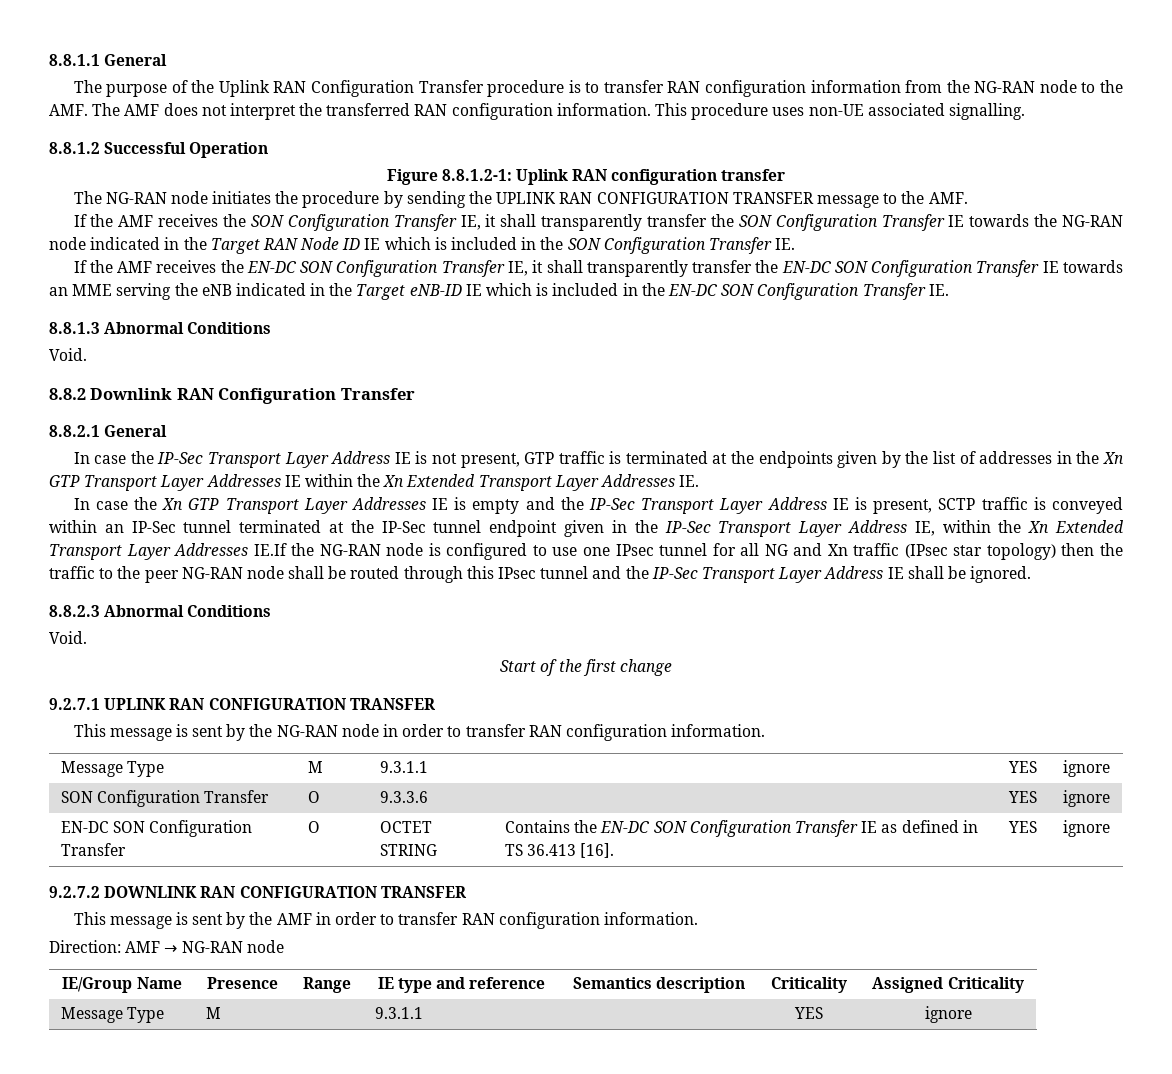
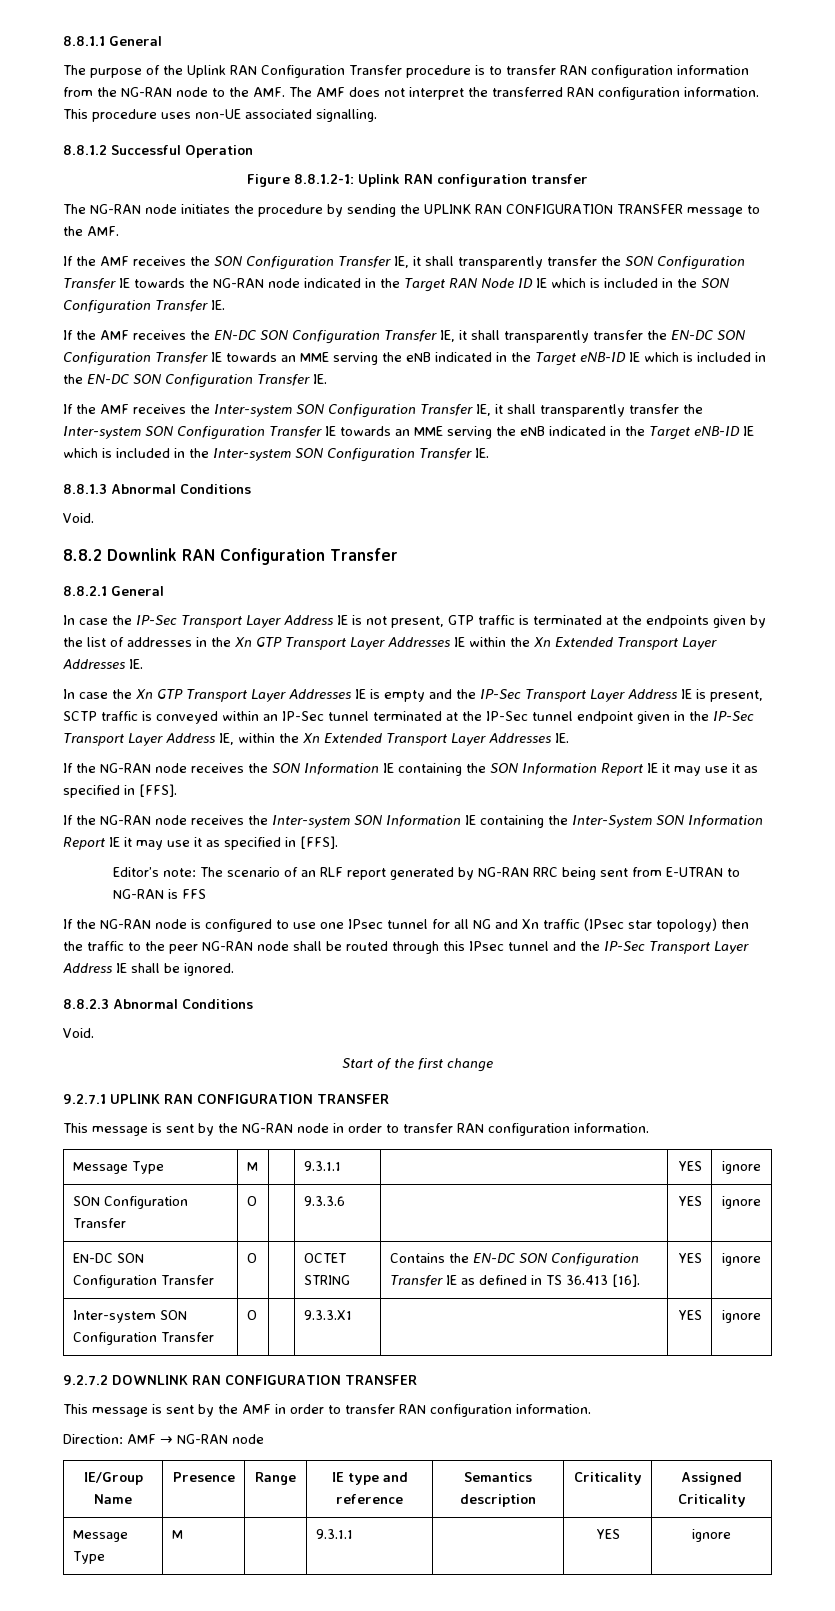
(949, 290) none -> [63,404,703,418] [63,426,754,440] [63,448,489,462] // If the AMF receives the Inter-system SON Configuration Transfer IE, it shall transparently transfer the Inter-system SON Configuration Transfer IE towards an MME serving the eNB indicated in the Target eNB-ID IE which is included in the Inter-system SON Configuration Transfer IE.
[253,543,287,556] IE.If -> [554,733,569,743] [63,763,758,776] [63,784,177,798] [63,815,763,828] [63,836,338,850] [113,867,741,880] [113,889,207,899] [63,919,73,929] IE. // If the NG-RAN node receives the SON Information IE containing the SON Information Report IE it may use it as specified in [FFS]. // If the NG-RAN node receives the Inter-system SON Information IE containing the Inter-System SON Information Report IE it may use it as specified in [FFS]. // Editor’s note: The scenario of an RLF report generated by NG-RAN RRC being sent from E-UTRAN to NG-RAN is FFS // If
(1110, 828) none -> [72,1310,187,1323] [72,1332,214,1345] [246,1310,257,1320] [303,1310,352,1320] [677,1310,702,1320] [722,1310,761,1323] // Inter-system SON Configuration Transfer | O | | 9.3.3.X1 | | YES | ignore

